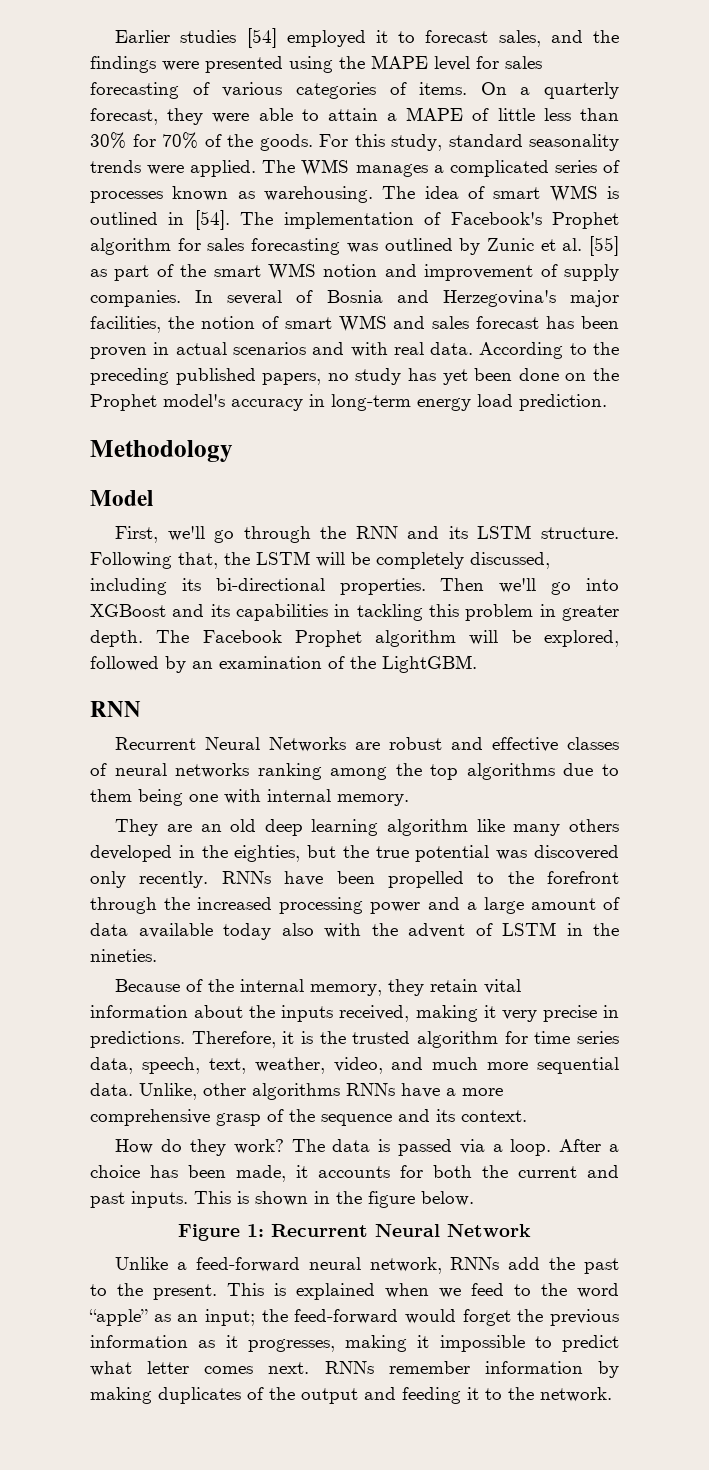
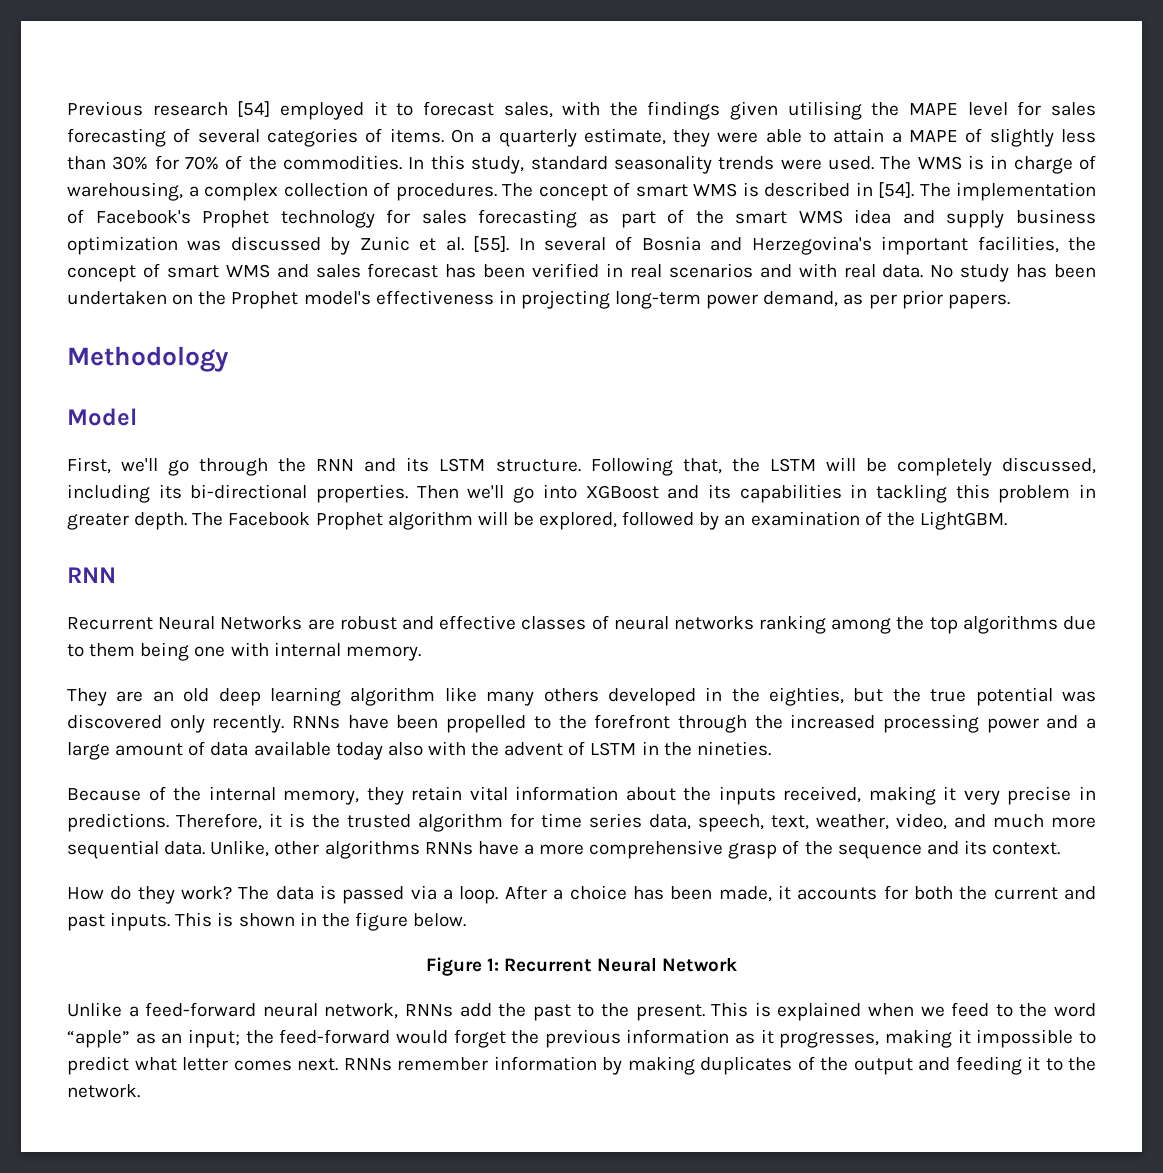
[115,30,237,43] Earlier studies -> [67,101,228,116] Previous research
[550,30,583,43] and -> [562,101,601,116] with
[162,56,333,73] were presented using -> [730,101,862,120] given utilising
[222,82,283,97] various -> [197,129,260,143] several
[90,108,158,125] forecast, -> [583,128,666,145] estimate,
[497,108,535,121] little -> [989,128,1054,147] slightly
[259,134,348,151] goods. For -> [283,155,425,170] commodities. In
[190,160,257,177] applied. -> [827,156,874,170] used.
[355,160,620,177] [90,186,459,203] manages a complicated series of processes known as warehousing. The idea -> [967,155,1097,174] [67,182,608,201] is in charge of warehousing, a complex collection of procedures. The concept
[90,212,158,225] outlined -> [764,182,850,197] described
[90,236,619,256] algorithm for sales forecasting was outlined by Zunic et al. [55] -> [280,209,578,228] technology for sales forecasting
[323,264,619,281] [90,290,181,307] notion and improvement of supply companies. -> [854,209,1096,228] [67,236,510,255] idea and supply business optimization was discussed by Zunic et al. [55].
[570,290,619,307] major -> [881,236,969,255] important
[200,316,255,329] notion -> [67,265,136,282] concept
[90,342,227,359] proven in actual -> [532,263,662,278] verified in real
[479,342,619,359] [90,368,620,385] [90,394,607,411] According to the preceding published papers, no study has yet been done on the Prophet model's accuracy in long-term energy load prediction. -> [930,264,1096,282] [67,290,1010,309] No study has been undertaken on the Prophet model's effectiveness in projecting long-term power demand, as per prior papers.

